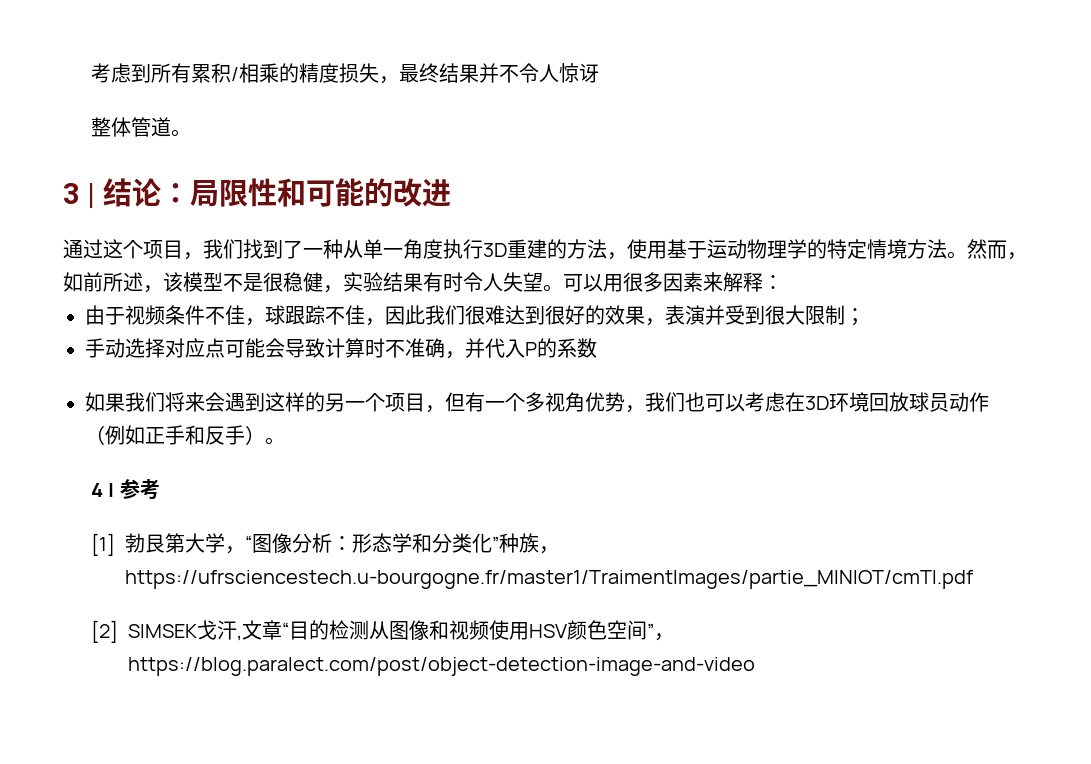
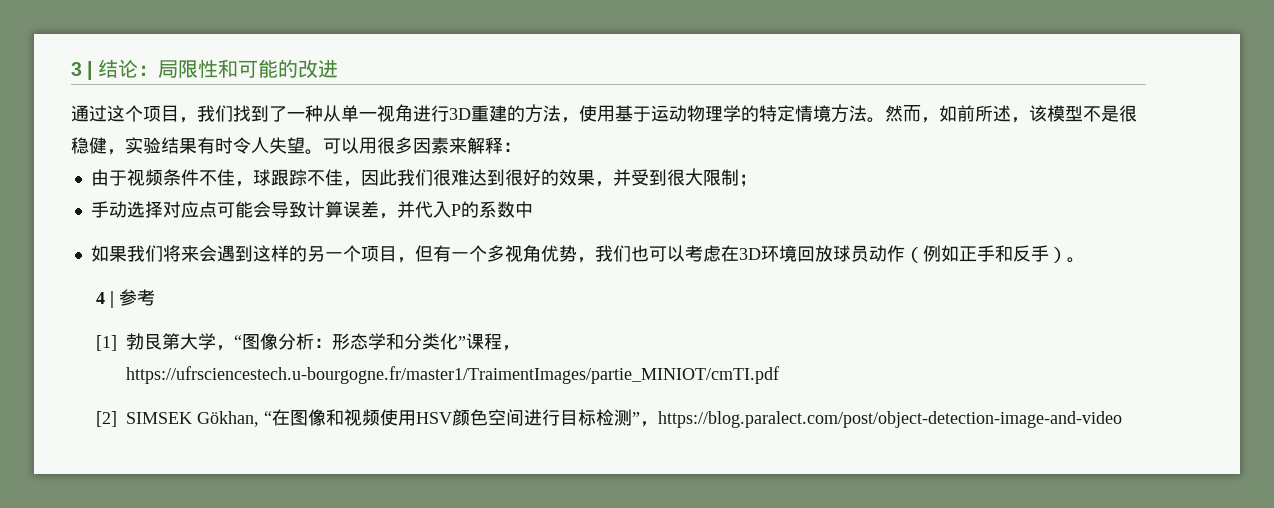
[90,63,599,84] [90,117,191,137] 考虑到所有累积/相乘的精度损失，最终结果并不令人惊讶 // 整体管道。 // -> (71, 69) none
[403,239,463,259] ⻆度执 -> [377,104,431,122] 视⻆进
[665,305,705,325] 表演 -> (613, 184) none
[365,338,445,358] 时不准确 -> [342,201,379,218] 误差
(597, 348) none -> [514,201,533,218] 中
[498,533,539,553] 种族 -> [465,333,502,350] 课程
[196,620,389,641] 戈汗,文章“目的检测从 -> [196,409,290,427] Gökhan, “在
(647, 630) none -> [523,409,632,426] 进行目标检测

